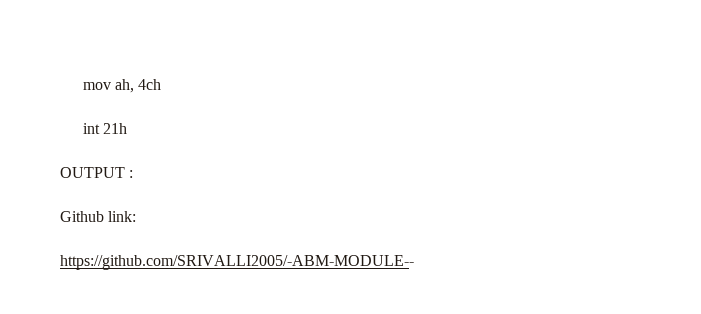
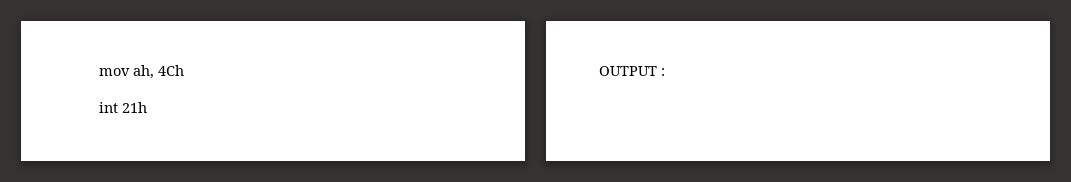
[138,79,162,90] 4ch -> [157,65,184,76] 4Ch
[60,211,137,222] [60,255,414,270] // Github link: // https://github.com/SRIVALLI2005/-ABM-MODULE-- -> (665, 72) none

